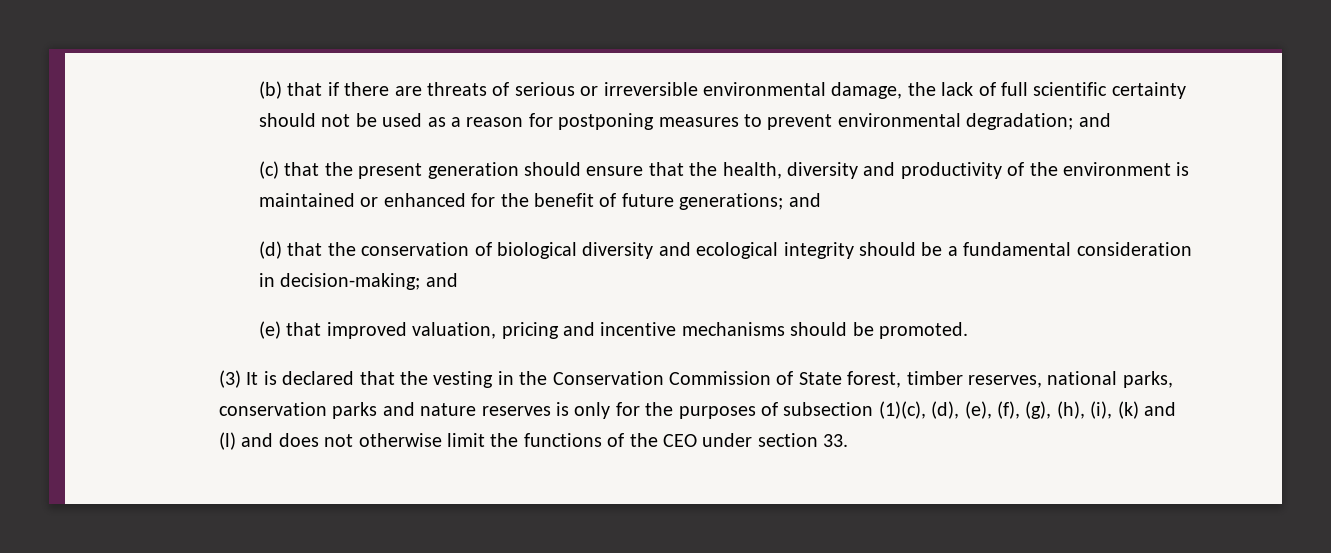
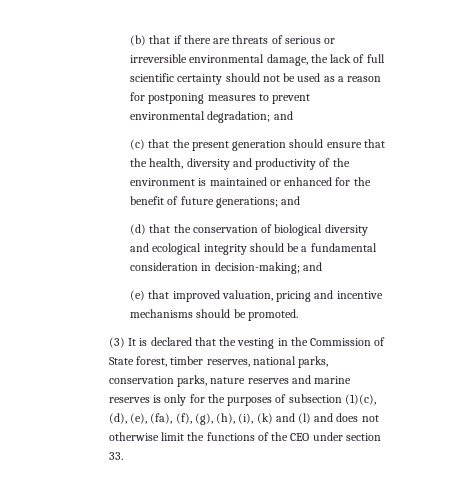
[552,371,664,385] Conservation -> (308, 341) none
[332,402,477,419] parks and nature -> [177,375,352,387] parks, nature reserves and marine
(992, 410) none -> [150,413,173,424] (fa),

